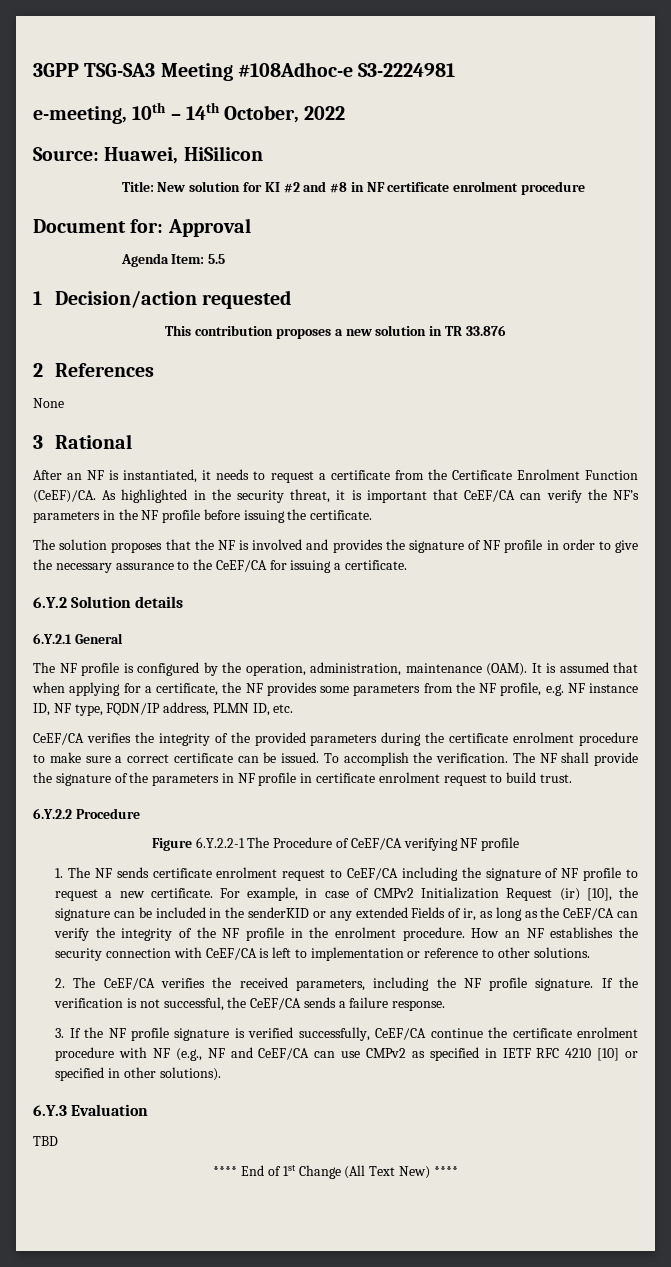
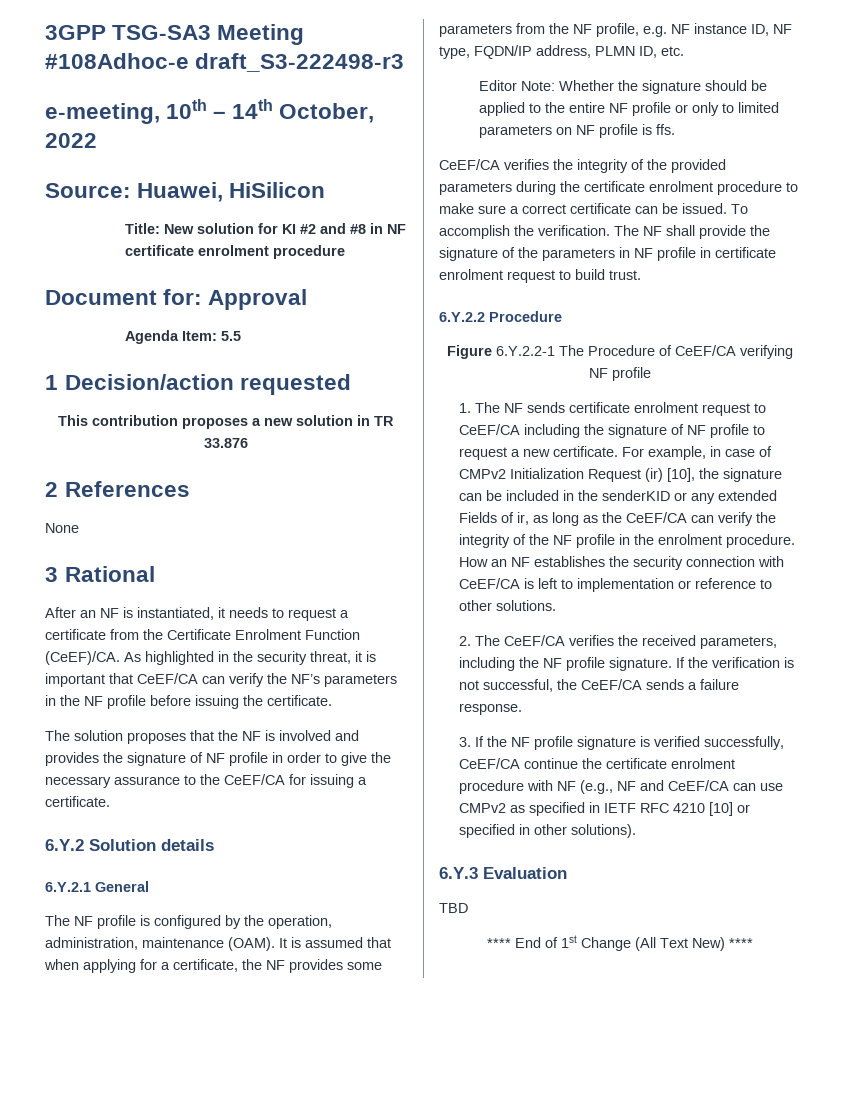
[358,63,456,77] S3-2224981 -> [195,53,405,72] draft_S3-222498-r3
(294, 708) none -> [478,80,767,94] [478,102,779,116] [478,124,675,138] // Editor Note: Whether the signature should be applied to the entire NF profile or only to limited parameters on NF profile is ffs.

